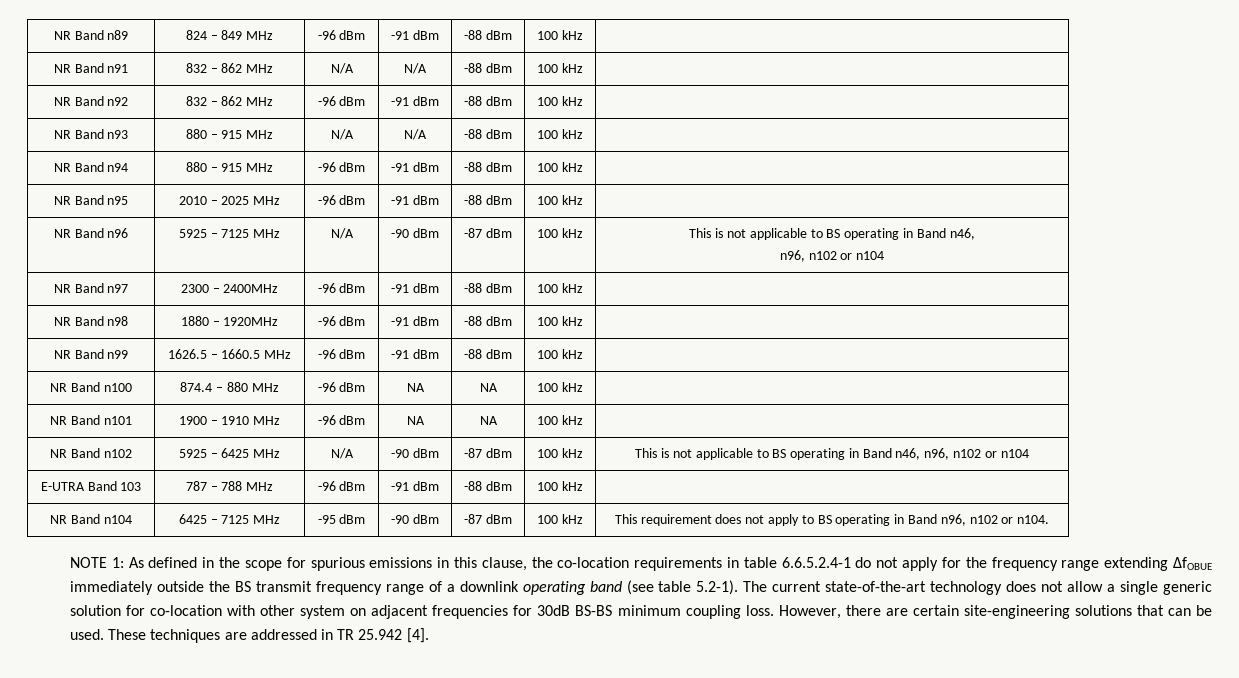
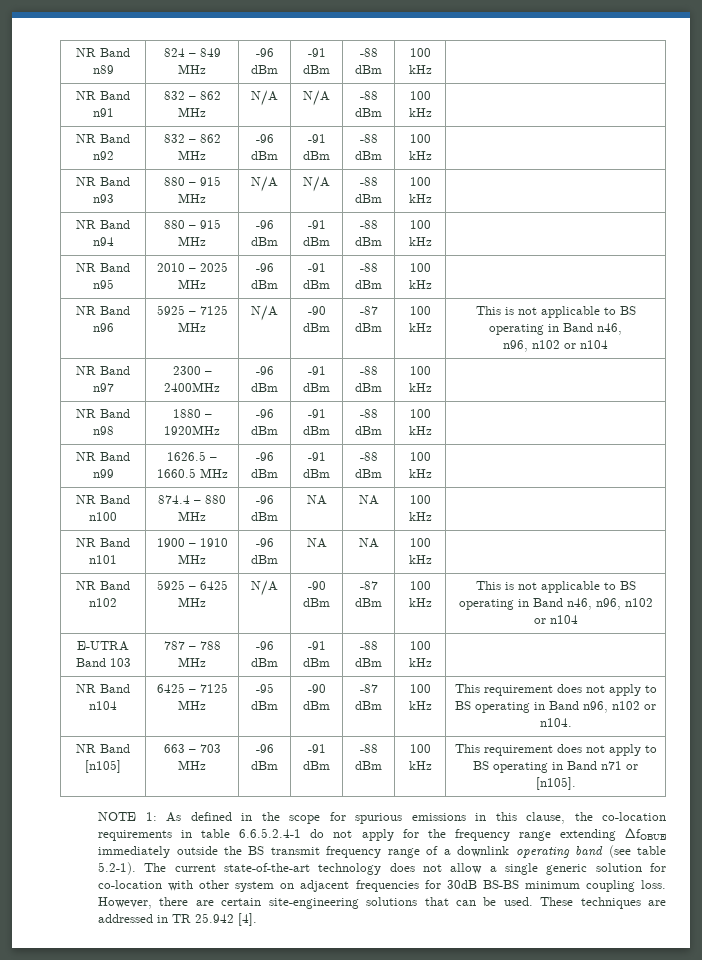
(1050, 519) none -> [76,744,130,753] [85,760,121,773] [163,744,221,753] [178,760,206,770] [255,744,274,753] [251,761,278,770] [307,744,326,753] [303,761,330,770] [359,744,378,753] [355,761,382,770] [409,744,431,753] [408,761,432,770] [454,744,657,756] [472,761,638,773] [535,777,576,790] // NR Band [n105] | 663 – 703 MHz | -96 dBm | -91 dBm | -88 dBm | 100 kHz | This requirement does not apply to BS operating in Band n71 or [n105].

